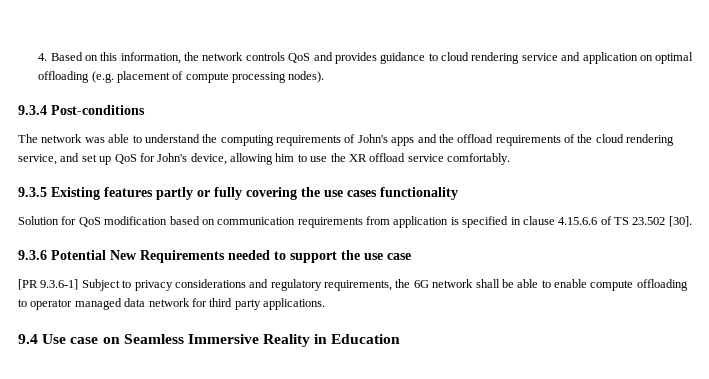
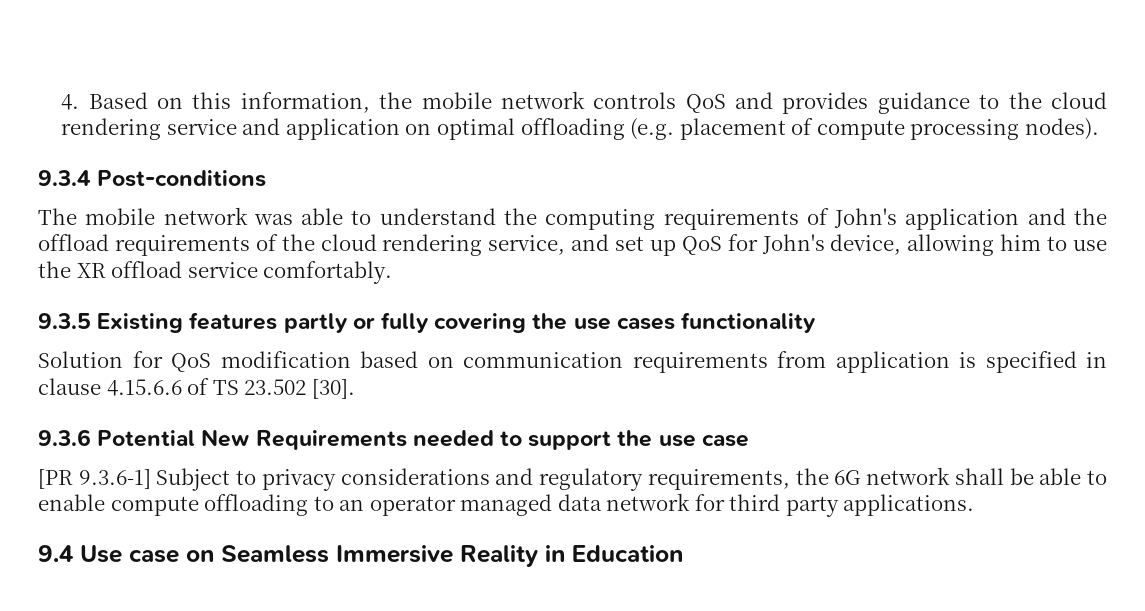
(200, 56) none -> [421,92,492,109] mobile
(438, 57) none -> [1008,92,1042,109] the
(38, 138) none -> [85,208,156,225] mobile
[391,137,415,146] apps -> [905,208,1020,230] application
(27, 303) none -> [339,499,365,511] an

